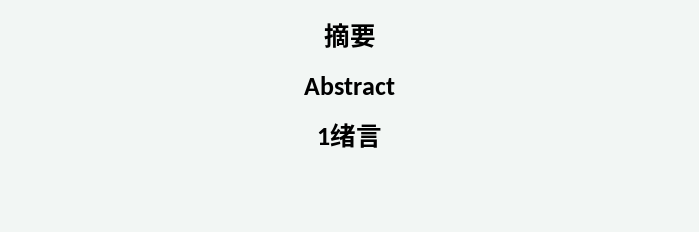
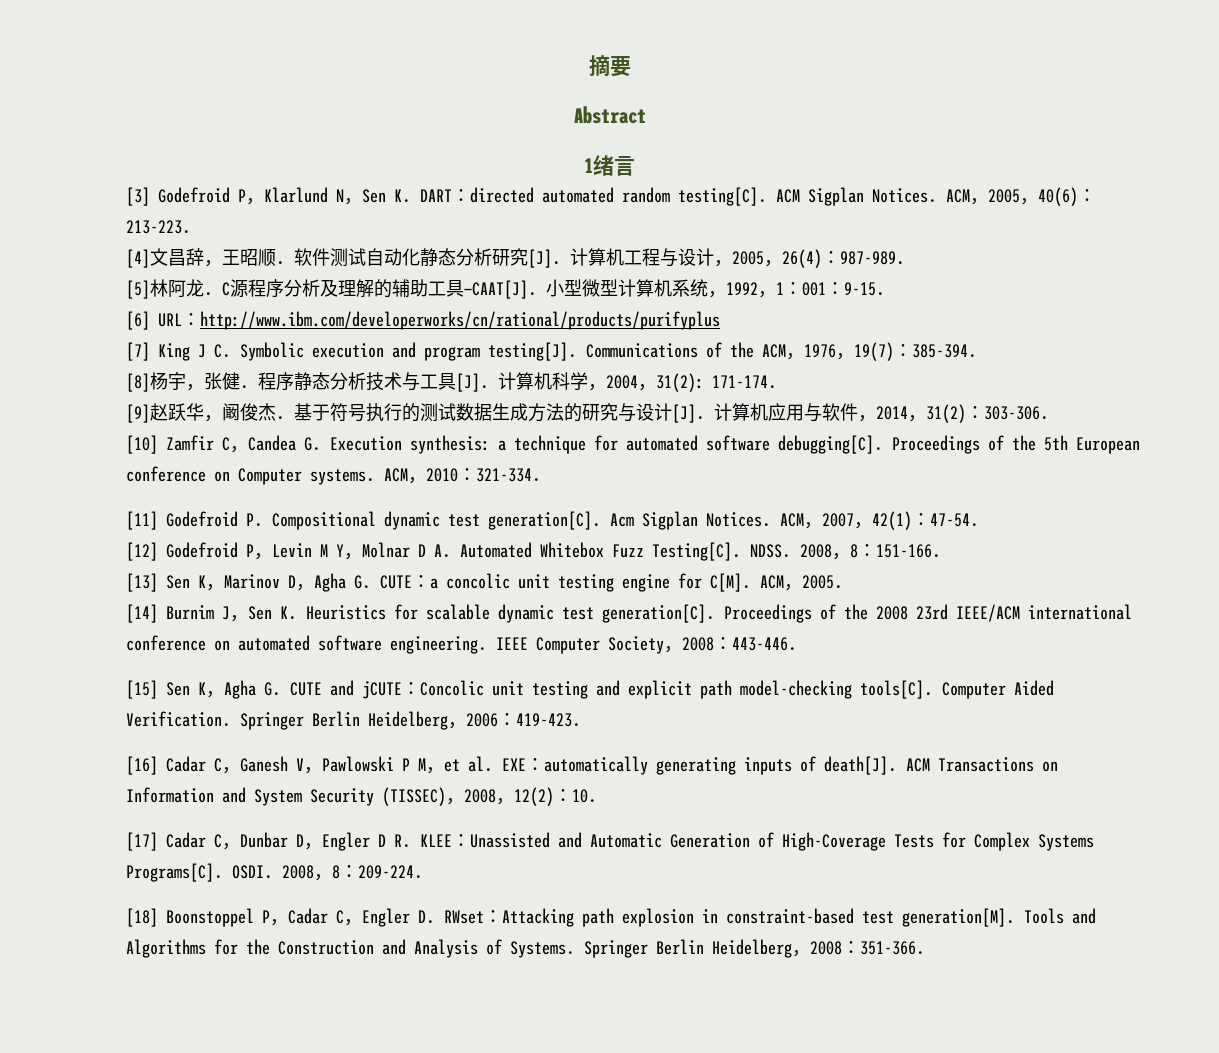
(382, 136) none -> [126,187,1097,206] [126,220,201,234] [126,248,915,268] [126,279,895,299] [126,311,721,330] [126,342,987,361] [126,372,787,392] [126,403,1059,423] [126,435,1141,454] [126,466,551,485] [126,511,989,530] [126,542,951,561] [126,573,853,592] [126,604,1133,623] [126,635,807,654] [126,680,1055,699] [126,711,591,730] [126,756,1059,775] [126,787,607,806] [126,832,1095,851] [126,863,433,882] [126,908,1097,927] [126,939,935,958] // [3] Godefroid P，Klarlund N，Sen K．DART：directed automated random testing[C]．ACM Sigplan Notices．ACM，2005，40(6)：213-223． // [4]文昌辞，王昭顺．软件测试自动化静态分析研究[J]．计算机工程与设计，2005，26(4)：987-989． // [5]林阿龙．C源程序分析及理解的辅助工具—CAAT[J]．小型微型计算机系统，1992，1：001：9-15． // [6] URL：http://www.ibm.com/developerworks/cn/rational/products/purifyplus // [7] King J C．Symbolic execution and program testing[J]．Communications of the ACM，1976，19(7)：385-394． // [8]杨宇，张健．程序静态分析技术与工具[J]．计算机科学，2004，31(2): 171-174． // [9]赵跃华，阚俊杰．基于符号执行的测试数据生成方法的研究与设计[J]．计算机应用与软件，2014，31(2)：303-306． // [10] Zamfir C，Candea G．Execution synthesis: a technique for automated software debugging[C]．Proceedings of the 5th European conference on Computer systems．ACM，2010：321-334． // [11] Godefroid P．Compositional dynamic test generation[C]．Acm Sigplan Notices．ACM，2007，42(1)：47-54． // [12] Godefroid P，Levin M Y，Molnar D A．Automated Whitebox Fuzz Testing[C]．NDSS．2008，8：151-166． // [13] Sen K，Marinov D，Agha G．CUTE：a concolic unit testing engine for C[M]．ACM，2005． // [14] Burnim J，Sen K．Heuristics for scalable dynamic test generation[C]．Proceedings of the 2008 23rd IEEE/ACM international conference on automated software engineering．IEEE Computer Society，2008：443-446． // [15] Sen K，Agha G．CUTE and jCUTE：Concolic unit testing and explicit path model-checking tools[C]．Computer Aided Verification．Springer Berlin Heidelberg，2006：419-423． // [16] Cadar C，Ganesh V，Pawlowski P M，et al．EXE：automatically generating inputs of death[J]．ACM Transactions on Information and System Security (TISSEC)，2008，12(2)：10． // [17] Cadar C，Dunbar D，Engler D R．KLEE：Unassisted and Automatic Generation of High-Coverage Tests for Complex Systems Programs[C]．OSDI．2008，8：209-224． // [18] Boonstoppel P，Cadar C，Engler D．RWset：Attacking path explosion in constraint-based test generation[M]．Tools and Algorithms for the Construction and Analysis of Systems．Springer Berlin Heidelberg，2008：351-366．

